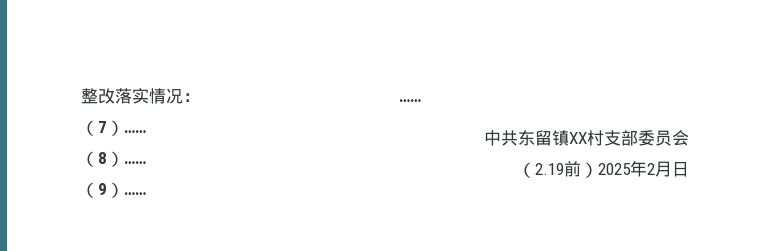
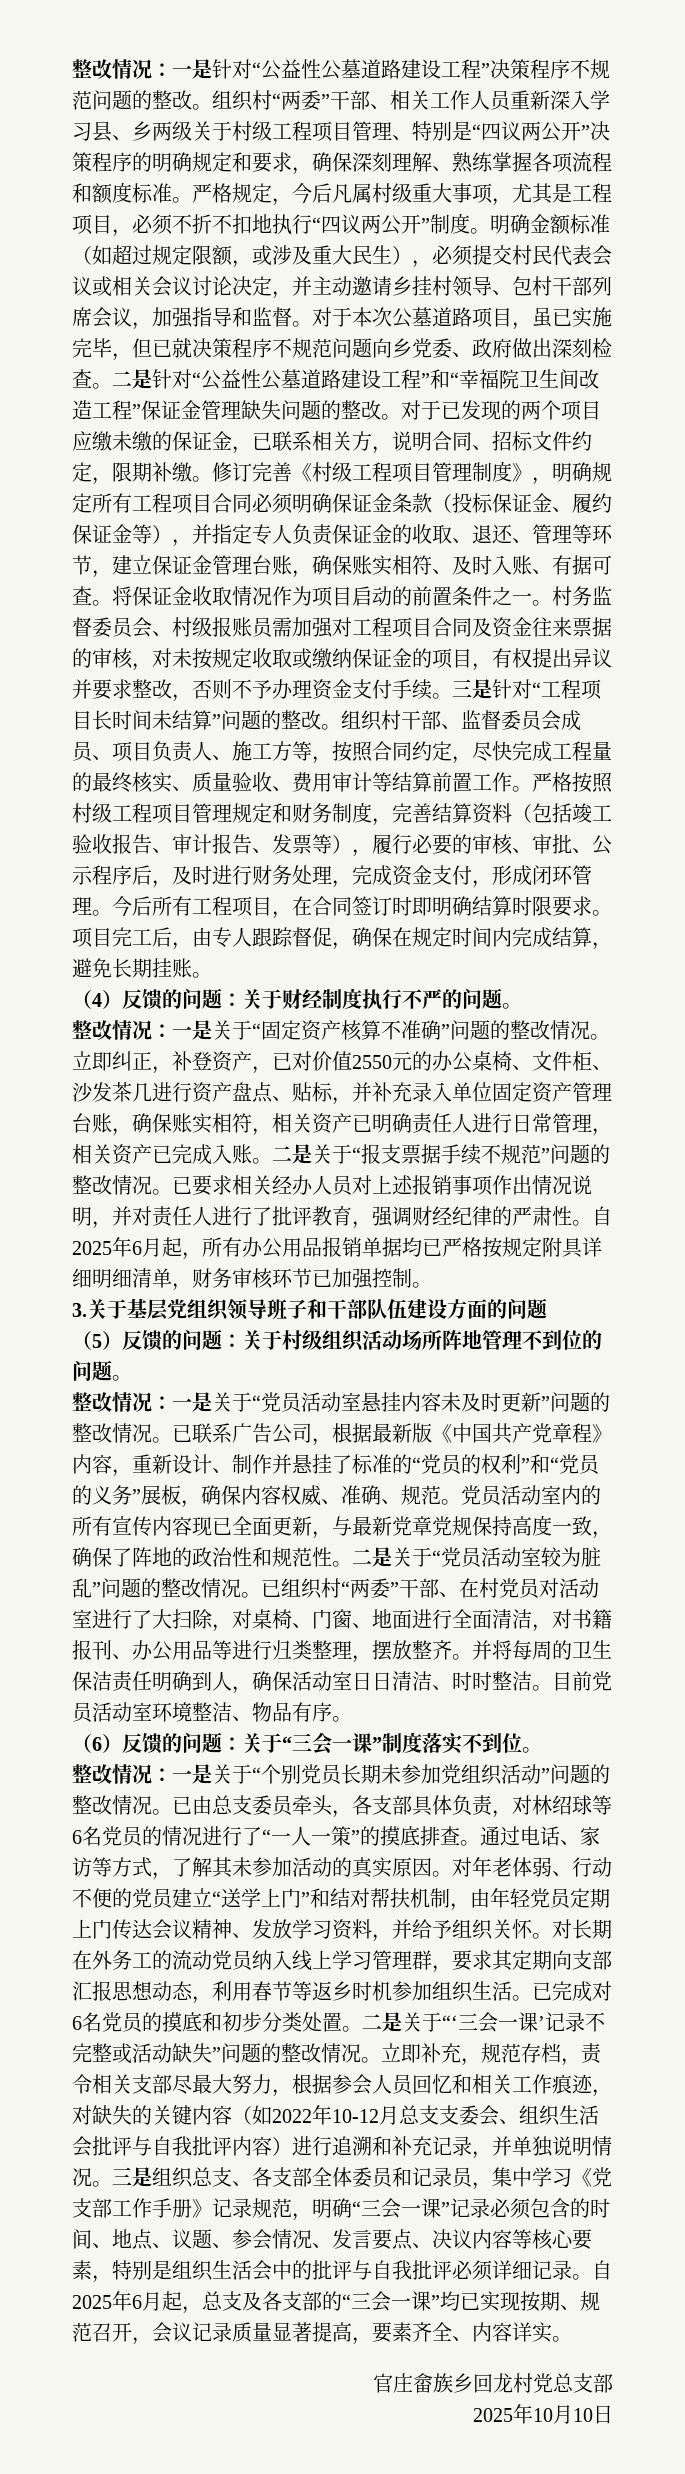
[81,88,200,104] [81,120,146,136] [81,151,146,167] [81,182,146,198] [399,99,421,102] [484,130,689,146] [518,160,672,178] 整改落实情况： // （7）…… // （8）…… // （9）…… // …… // 中共东留镇XX村支部委员会 // （2.19前）2025年2月 -> [72,59,610,80] [72,90,610,111] [72,121,610,142] [72,152,612,175] [72,182,612,206] [72,213,610,237] [72,245,612,268] [72,276,612,299] [72,307,612,330] [72,338,612,361] [72,369,599,390] [72,400,601,421] [72,431,592,454] [72,461,612,485] [72,493,612,514] [72,524,613,547] [72,555,612,578] [72,586,612,607] [72,617,612,638] [72,648,612,671] [72,679,602,702] [72,710,581,731] [72,741,612,764] [72,772,613,793] [72,802,612,826] [72,834,612,857] [72,865,592,888] [72,896,612,919] [72,927,612,950] [72,958,212,978] [72,988,522,1010] [72,1020,610,1041] [72,1051,612,1074] [72,1082,612,1105] [72,1113,612,1136] [72,1144,610,1165] [72,1175,592,1196] [72,1206,612,1229] [72,1237,602,1260] [72,1268,432,1291] [72,1298,547,1321] [72,1329,602,1352] [72,1360,132,1381] [72,1392,610,1413] [72,1423,612,1446] [72,1454,601,1477] [72,1485,601,1508] [72,1515,612,1539] [72,1547,601,1568] [72,1578,599,1599] [72,1609,612,1632] [72,1640,612,1663] [72,1671,612,1694] [72,1702,352,1723] [72,1732,542,1755] [72,1764,610,1785] [72,1795,612,1818] [72,1826,600,1847] [72,1857,612,1880] [72,1888,610,1911] [72,1919,612,1942] [72,1950,612,1973] [72,1981,612,2004] [72,2012,605,2033] [72,2043,602,2066] [72,2074,612,2097] [72,2105,599,2126] [72,2136,612,2159] [72,2167,612,2190] [72,2198,610,2221] [72,2229,592,2250] [72,2260,612,2283] [72,2291,600,2314] [72,2322,572,2345] [373,2373,613,2393] [473,2404,593,2424] 整改情况：一是针对“公益性公墓道路建设工程”决策程序不规范问题的整改。组织村“两委”干部、相关工作人员重新深入学习县、乡两级关于村级工程项目管理、特别是“四议两公开”决策程序的明确规定和要求，确保深刻理解、熟练掌握各项流程和额度标准。严格规定，今后凡属村级重大事项，尤其是工程项目，必须不折不扣地执行“四议两公开”制度。明确金额标准（如超过规定限额，或涉及重大民生），必须提交村民代表会议或相关会议讨论决定，并主动邀请乡挂村领导、包村干部列席会议，加强指导和监督。对于本次公墓道路项目，虽已实施完毕，但已就决策程序不规范问题向乡党委、政府做出深刻检查。二是针对“公益性公墓道路建设工程”和“幸福院卫生间改造工程”保证金管理缺失问题的整改。对于已发现的两个项目应缴未缴的保证金，已联系相关方，说明合同、招标文件约定，限期补缴。修订完善《村级工程项目管理制度》，明确规定所有工程项目合同必须明确保证金条款（投标保证金、履约保证金等），并指定专人负责保证金的收取、退还、管理等环节，建立保证金管理台账，确保账实相符、及时入账、有据可查。将保证金收取情况作为项目启动的前置条件之一。村务监督委员会、村级报账员需加强对工程项目合同及资金往来票据的审核，对未按规定收取或缴纳保证金的项目，有权提出异议并要求整改，否则不予办理资金支付手续。三是针对“工程项目长时间未结算”问题的整改。组织村干部、监督委员会成员、项目负责人、施工方等，按照合同约定，尽快完成工程量的最终核实、质量验收、费用审计等结算前置工作。严格按照村级工程项目管理规定和财务制度，完善结算资料（包括竣工验收报告、审计报告、发票等），履行必要的审核、审批、公示程序后，及时进行财务处理，完成资金支付，形成闭环管理。今后所有工程项目，在合同签订时即明确结算时限要求。项目完工后，由专人跟踪督促，确保在规定时间内完成结算，避免长期挂账。 // （4）反馈的问题：关于财经制度执行不严的问题。 // 整改情况：一是关于“固定资产核算不准确”问题的整改情况。立即纠正，补登资产，已对价值2550元的办公桌椅、文件柜、沙发茶几进行资产盘点、贴标，并补充录入单位固定资产管理台账，确保账实相符，相关资产已明确责任人进行日常管理，相关资产已完成入账。二是关于“报支票据手续不规范”问题的整改情况。已要求相关经办人员对上述报销事项作出情况说明，并对责任人进行了批评教育，强调财经纪律的严肃性。自2025年6月起，所有办公用品报销单据均已严格按规定附具详细明细清单，财务审核环节已加强控制。 // 3.关于基层党组织领导班子和干部队伍建设方面的问题 // （5）反馈的问题：关于村级组织活动场所阵地管理不到位的问题。 // 整改情况：一是关于“党员活动室悬挂内容未及时更新”问题的整改情况。已联系广告公司，根据最新版《中国共产党章程》内容，重新设计、制作并悬挂了标准的“党员的权利”和“党员的义务”展板，确保内容权威、准确、规范。党员活动室内的所有宣传内容现已全面更新，与最新党章党规保持高度一致，确保了阵地的政治性和规范性。二是关于“党员活动室较为脏乱”问题的整改情况。已组织村“两委”干部、在村党员对活动室进行了大扫除，对桌椅、门窗、地面进行全面清洁，对书籍报刊、办公用品等进行归类整理，摆放整齐。并将每周的卫生保洁责任明确到人，确保活动室日日清洁、时时整洁。目前党员活动室环境整洁、物品有序。 // （6）反馈的问题：关于“三会一课”制度落实不到位。 // 整改情况：一是关于“个别党员长期未参加党组织活动”问题的整改情况。已由总支委员牵头，各支部具体负责，对林绍球等6名党员的情况进行了“一人一策”的摸底排查。通过电话、家访等方式，了解其未参加活动的真实原因。对年老体弱、行动不便的党员建立“送学上门”和结对帮扶机制，由年轻党员定期上门传达会议精神、发放学习资料，并给予组织关怀。对长期在外务工的流动党员纳入线上学习管理群，要求其定期向支部汇报思想动态，利用春节等返乡时机参加组织生活。已完成对6名党员的摸底和初步分类处置。二是关于“‘三会一课’记录不完整或活动缺失”问题的整改情况。立即补充，规范存档，责令相关支部尽最大努力，根据参会人员回忆和相关工作痕迹，对缺失的关键内容（如2022年10-12月总支支委会、组织生活会批评与自我批评内容）进行追溯和补充记录，并单独说明情况。三是组织总支、各支部全体委员和记录员，集中学习《党支部工作手册》记录规范，明确“三会一课”记录必须包含的时间、地点、议题、参会情况、发言要点、决议内容等核心要素，特别是组织生活会中的批评与自我批评必须详细记录。自2025年6月起，总支及各支部的“三会一课”均已实现按期、规范召开，会议记录质量显著提高，要素齐全、内容详实。 // 官庄畲族乡回龙村党总支部 // 2025年10月10

